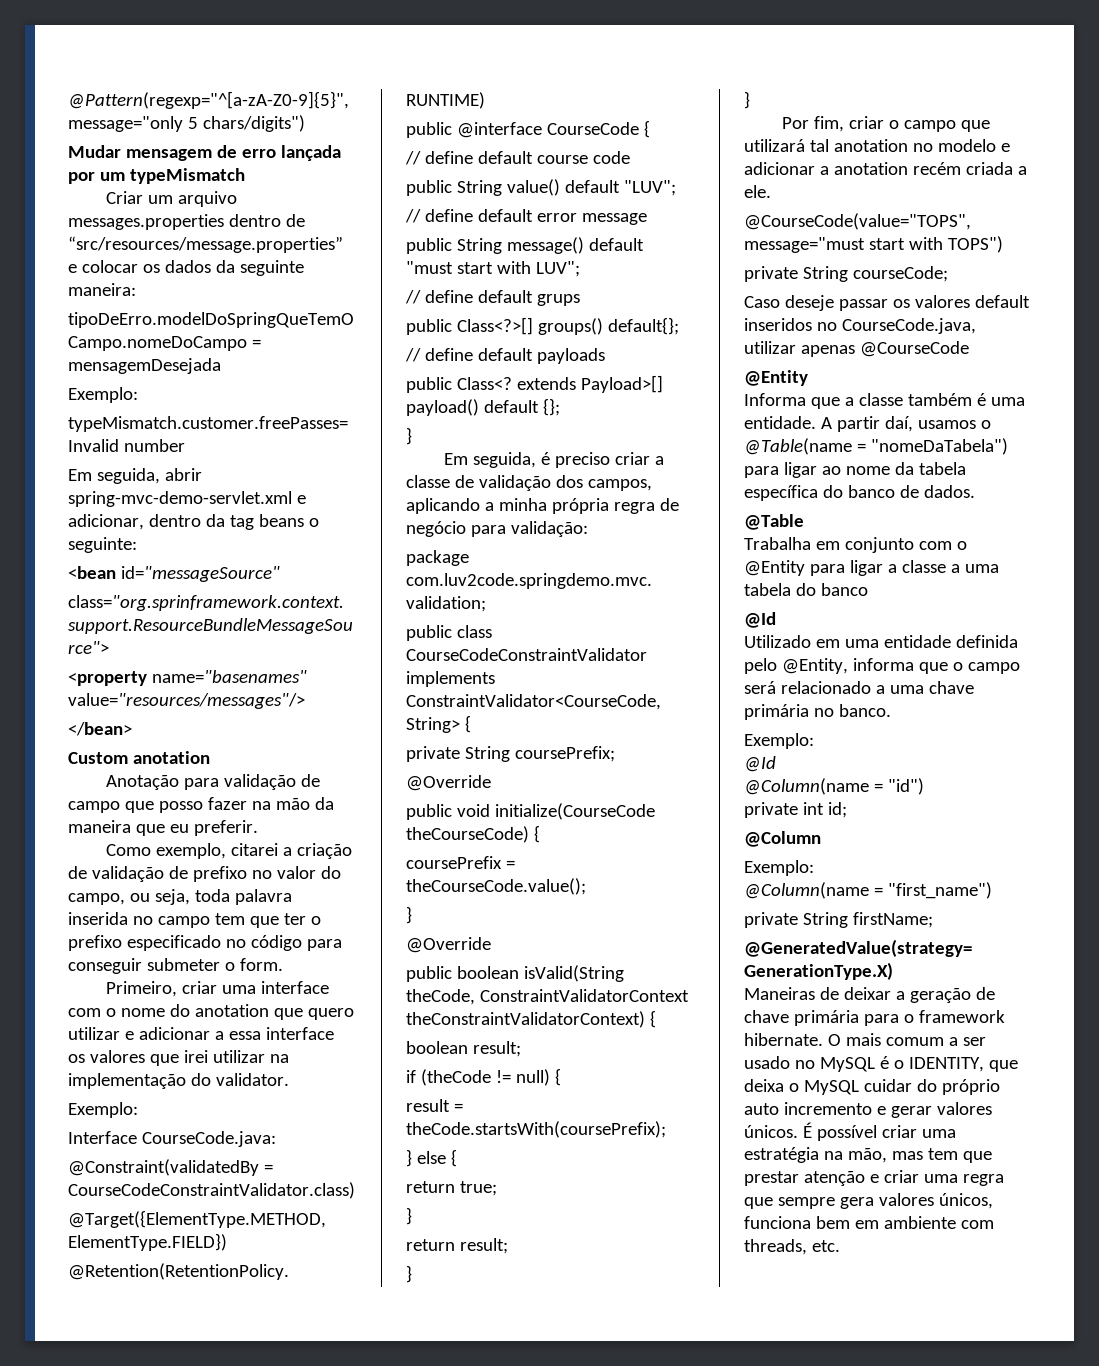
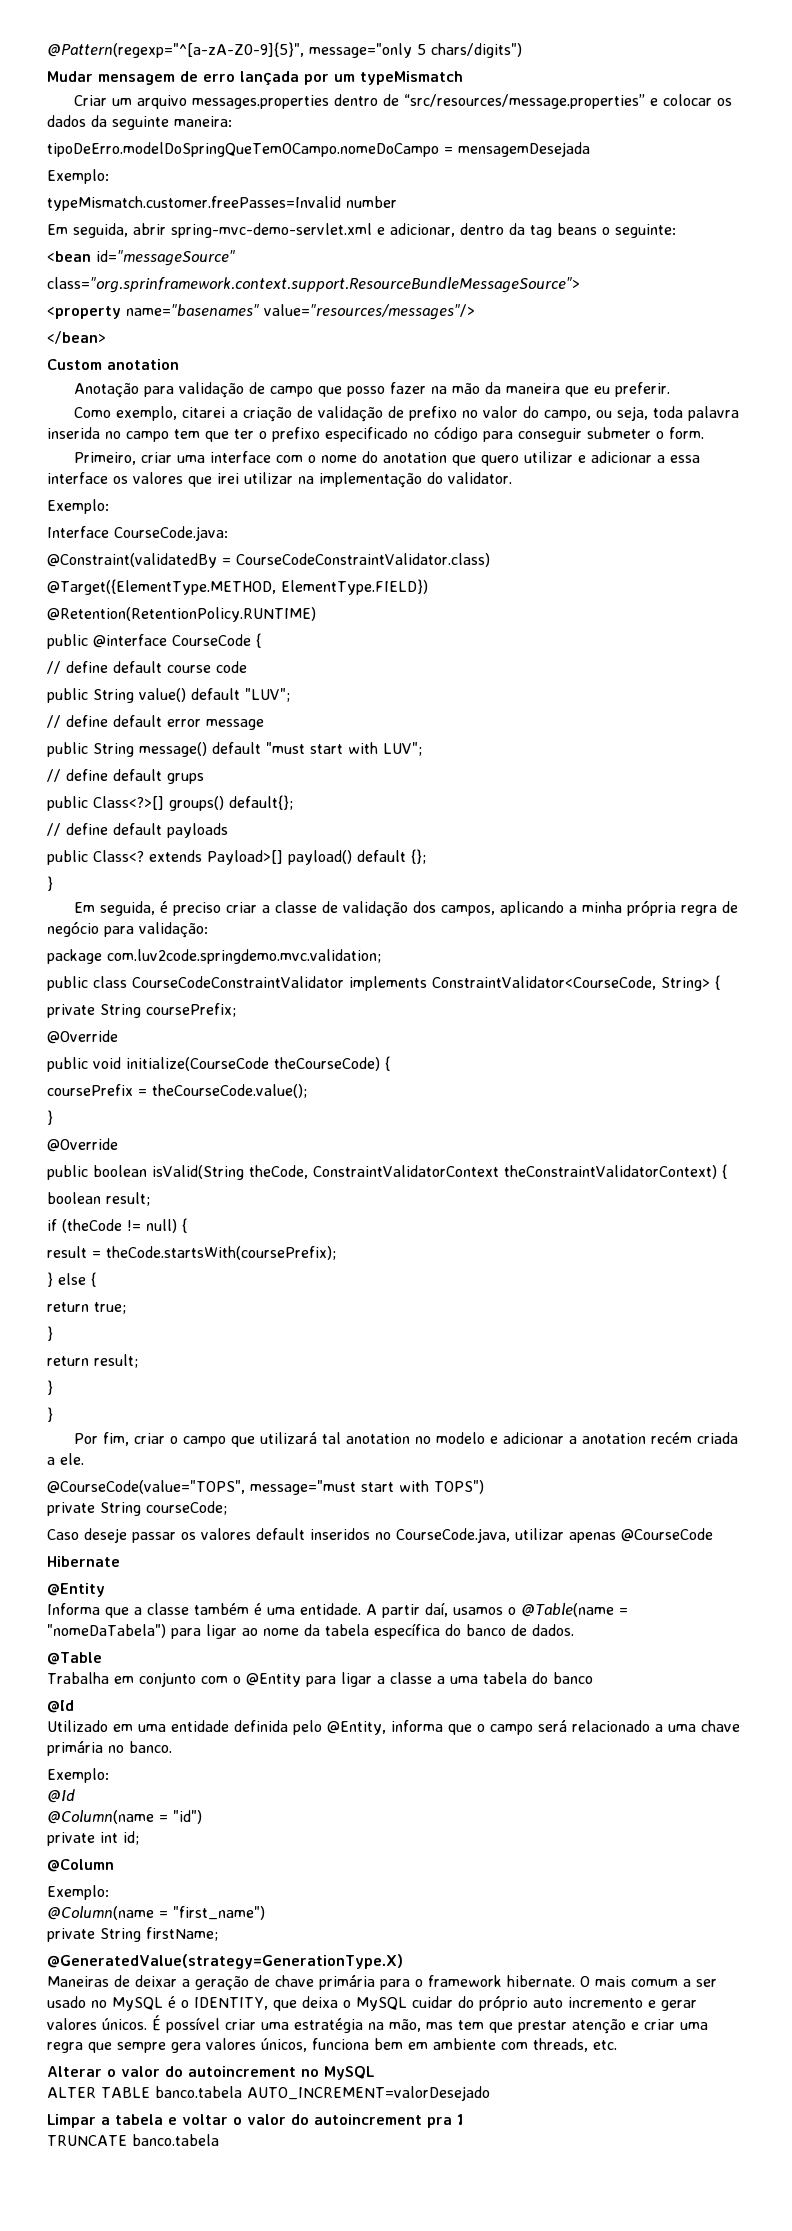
(969, 349) none -> [47,1556,120,1567] // Hibernate
(840, 1246) none -> [47,2066,374,2080] [47,2086,490,2101] [47,2114,463,2128] [47,2134,219,2146] // Alterar o valor do autoincrement no MySQL // ALTER TABLE banco.tabela AUTO_INCREMENT=valorDesejado // Limpar a tabela e voltar o valor do autoincrement pra 1 // TRUNCATE banco.tabela

